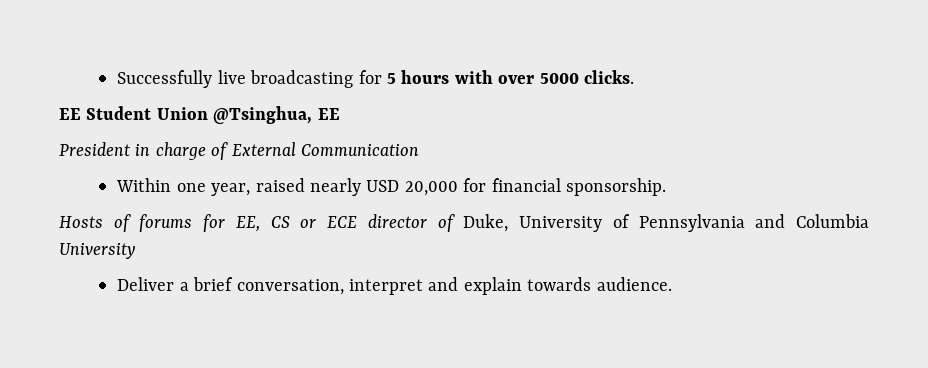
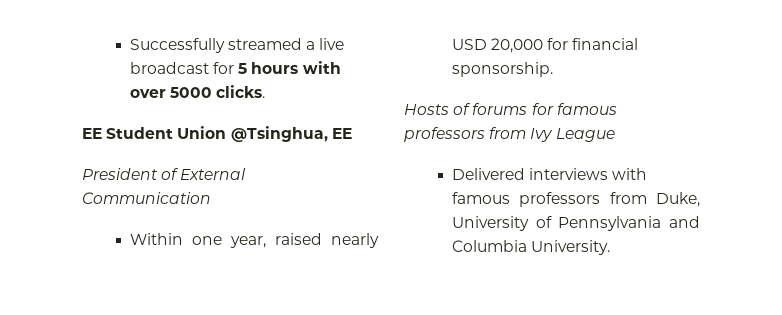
[217,70,354,88] live broadcasting -> [227,38,345,50] [129,62,209,74] streamed a live broadcast
[135,142,206,160] in charge -> (158, 174) none
[235,214,455,232] EE, CS or ECE director of -> [556,103,617,115] [404,127,615,142] [451,168,648,180] [451,192,647,207] famous professors from Ivy League // Delivered interviews with famous professors from
[59,243,135,259] [117,277,672,295] University // Deliver a brief conversation, interpret and explain towards audience. -> [530,240,610,255] University.

